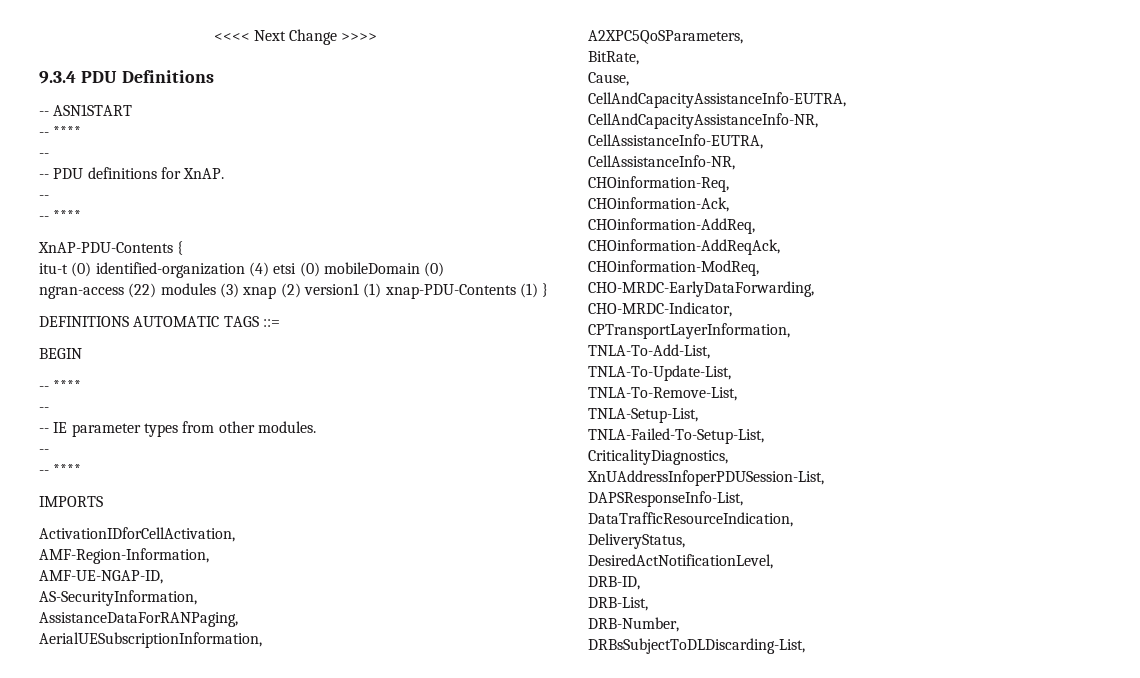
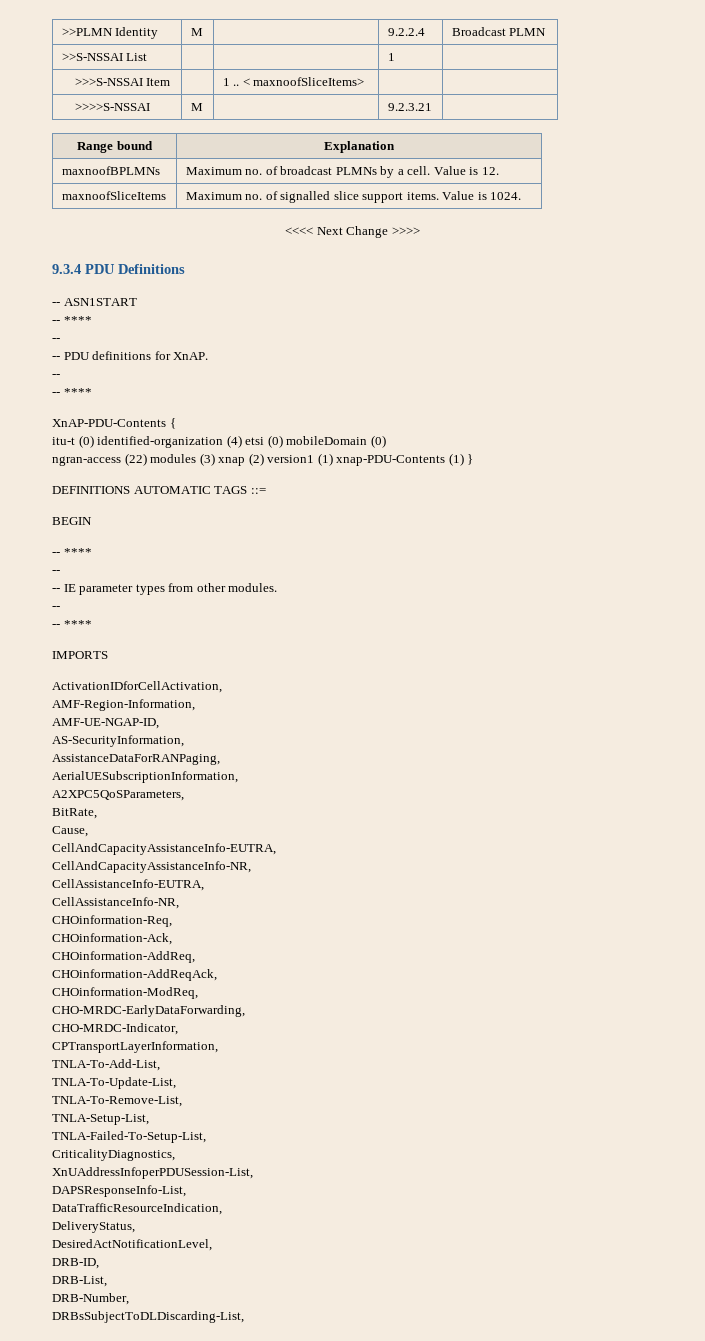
(213, 37) none -> [61,27,159,39] [190,28,203,36] [387,28,425,36] [451,27,547,36] [61,53,148,61] [387,53,395,61] [74,78,171,86] [222,77,365,86] [74,103,150,111] [190,103,203,111] [387,103,432,111] [77,141,153,153] [324,141,395,153] [61,166,160,175] [185,166,499,178] [61,191,166,200] [185,191,522,203] >>PLMN Identity | M | | 9.2.2.4 | Broadcast PLMN // >>S-NSSAI List | | | 1 | // >>>S-NSSAI Item | | 1 .. < maxnoofSliceItems> | | // >>>>S-NSSAI | M | | 9.2.3.21 | // Range bound | Explanation // maxnoofBPLMNs | Maximum no. of broadcast PLMNs by a cell. Value is 12. // maxnoofSliceItems | Maximum no. of signalled slice support items. Value is 1024. //

